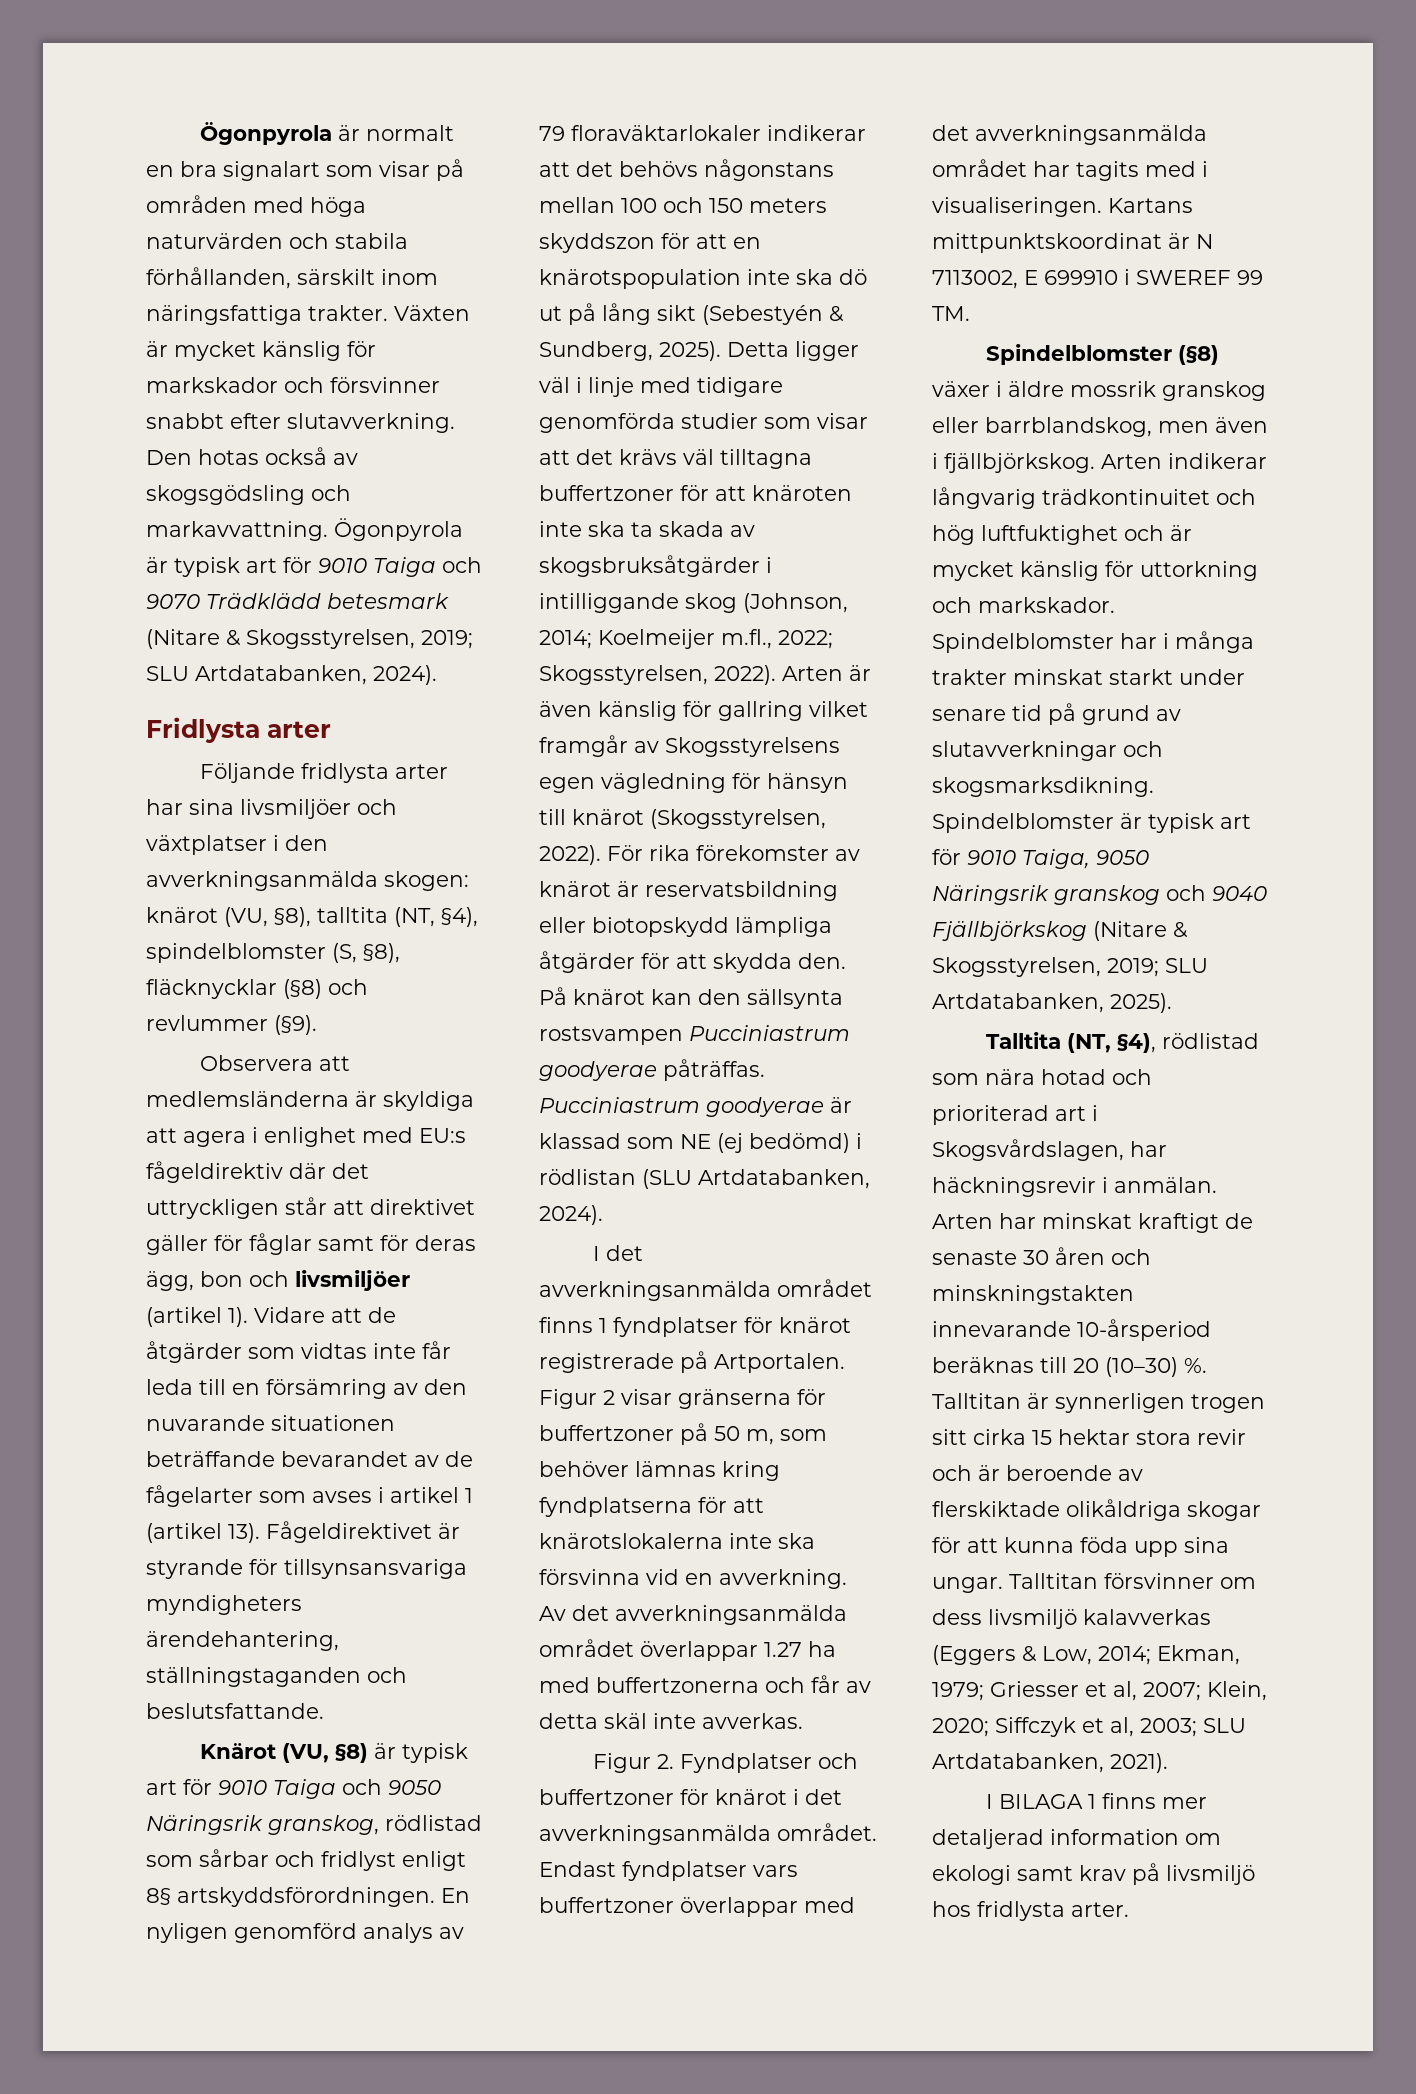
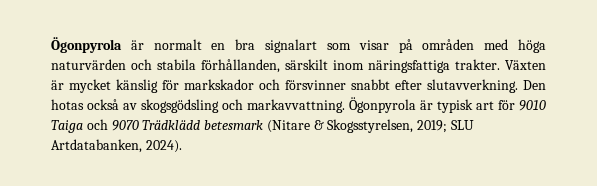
[146,717,331,743] [200,763,449,783] [146,799,397,819] [146,835,328,855] [146,871,469,891] [146,907,478,927] [146,943,400,963] [146,979,368,999] [146,1015,317,1035] [200,1055,351,1071] [146,1091,474,1111] [146,1127,466,1147] [146,1161,369,1183] [146,1197,475,1219] [146,1233,476,1255] [146,1270,410,1291] [146,1307,396,1327] [146,1341,451,1363] [146,1379,467,1399] [146,1415,395,1431] [146,1451,473,1467] [146,1485,473,1507] [146,1521,460,1543] [146,1559,467,1579] [146,1595,302,1615] [146,1631,339,1651] [146,1667,407,1687] [146,1703,324,1719] [200,1743,469,1763] [146,1779,441,1799] [146,1815,482,1835] [146,1849,466,1871] [146,1887,470,1907] [146,1923,464,1943] [539,125,866,141] [539,159,834,181] [539,197,827,213] [539,233,761,253] [539,269,867,289] [539,303,844,325] [539,341,859,361] [539,377,783,397] [539,413,868,433] [539,449,812,469] [539,485,852,501] [539,521,755,537] [539,555,772,577] [539,593,848,613] [539,629,833,649] [539,665,871,685] [539,701,868,721] [539,735,840,757] [539,773,848,793] [539,809,826,829] [539,845,860,865] [539,881,838,901] [539,917,832,937] [539,951,846,973] [539,987,843,1009] [539,1025,850,1045] [539,1059,765,1081] [539,1097,852,1117] [539,1133,862,1153] [539,1169,870,1189] [539,1205,603,1225] [593,1245,644,1261] [539,1279,872,1301] [539,1317,851,1337] [539,1351,845,1373] [539,1389,826,1409] [539,1423,827,1445] [539,1461,780,1481] [539,1497,764,1517] [539,1533,815,1549] [539,1569,847,1589] [539,1605,847,1625] [539,1639,836,1661] [539,1675,871,1693] [539,1713,803,1729] [593,1753,859,1773] [539,1789,842,1805] [539,1823,877,1845] [539,1861,798,1881] [539,1897,855,1917] [932,125,1207,145] [932,159,1208,181] [932,197,1193,217] [932,233,1213,253] [932,269,1263,289] [932,306,970,321] [986,344,1220,365] [932,381,1266,401] [932,417,1268,437] [932,453,1267,473] [932,487,1256,509] [932,525,1192,545] [932,561,1258,581] [932,597,1115,613] [932,631,1254,653] [932,669,1245,685] [932,703,1181,725] [932,741,1163,761] [932,777,1154,797] [932,813,1251,833] [932,849,1149,869] [932,885,1267,905] [932,921,1188,941] [932,957,1208,977] [932,993,1172,1013] [986,1032,1260,1053] [932,1069,1152,1085] [932,1105,1098,1125] [932,1139,1167,1161] [932,1177,1217,1197] [932,1213,1253,1233] [932,1247,1151,1265] [932,1285,1134,1305] [932,1319,1211,1341] [932,1357,1207,1377] [932,1393,1265,1413] [932,1429,1246,1445] [932,1465,1143,1481] [932,1499,1261,1521] [932,1537,1229,1557] [932,1573,1256,1593] [932,1609,1211,1629] [932,1645,1240,1665] [932,1681,1267,1701] [932,1717,1246,1737] [932,1753,1168,1773] [986,1793,1208,1809] [932,1829,1221,1849] [932,1863,1255,1885] [932,1901,1129,1921] // Fridlysta arter // Följande fridlysta arter har sina livsmiljöer och växtplatser i den avverkningsanmälda skogen: knärot (VU, §8), talltita (NT, §4), spindelblomster (S, §8), fläcknycklar (§8) och revlummer (§9). // Observera att medlemsländerna är skyldiga att agera i enlighet med EU:s fågeldirektiv där det uttryckligen står att direktivet gäller för fåglar samt för deras ägg, bon och livsmiljöer (artikel 1). Vidare att de åtgärder som vidtas inte får leda till en försämring av den nuvarande situationen beträffande bevarandet av de fågelarter som avses i artikel 1 (artikel 13). Fågeldirektivet är styrande för tillsynsansvariga myndigheters ärendehantering, ställningstaganden och beslutsfattande. // Knärot (VU, §8) är typisk art för 9010 Taiga och 9050 Näringsrik granskog, rödlistad som sårbar och fridlyst enligt 8§ artskyddsförordningen. En nyligen genomförd analys av 79 floraväktarlokaler indikerar att det behövs någonstans mellan 100 och 150 meters skyddszon för att en knärotspopulation inte ska dö ut på lång sikt (Sebestyén & Sundberg, 2025). Detta ligger väl i linje med tidigare genomförda studier som visar att det krävs väl tilltagna buffertzoner för att knäroten inte ska ta skada av skogsbruksåtgärder i intilliggande skog (Johnson, 2014; Koelmeijer m.fl., 2022; Skogsstyrelsen, 2022). Arten är även känslig för gallring vilket framgår av Skogsstyrelsens egen vägledning för hänsyn till knärot (Skogsstyrelsen, 2022). För rika förekomster av knärot är reservatsbildning eller biotopskydd lämpliga åtgärder för att skydda den. På knärot kan den sällsynta rostsvampen Pucciniastrum goodyerae påträffas. Pucciniastrum goodyerae är klassad som NE (ej bedömd) i rödlistan (SLU Artdatabanken, 2024). // I det avverkningsanmälda området finns 1 fyndplatser för knärot registrerade på Artportalen. Figur 2 visar gränserna för buffertzoner på 50 m, som behöver lämnas kring fyndplatserna för att knärotslokalerna inte ska försvinna vid en avverkning. Av det avverkningsanmälda området överlappar 1.27 ha med buffertzonerna och får av detta skäl inte avverkas. // Figur 2. Fyndplatser och buffertzoner för knärot i det avverkningsanmälda området. Endast fyndplatser vars buffertzoner överlappar med det avverkningsanmälda området har tagits med i visualiseringen. Kartans mittpunktskoordinat är N 7113002, E 699910 i SWEREF 99 TM. // Spindelblomster (§8) växer i äldre mossrik granskog eller barrblandskog, men även i fjällbjörkskog. Arten indikerar långvarig trädkontinuitet och hög luftfuktighet och är mycket känslig för uttorkning och markskador. Spindelblomster har i många trakter minskat starkt under senare tid på grund av slutavverkningar och skogsmarksdikning. Spindelblomster är typisk art för 9010 Taiga, 9050 Näringsrik granskog och 9040 Fjällbjörkskog (Nitare & Skogsstyrelsen, 2019; SLU Artdatabanken, 2025). // Talltita (NT, §4), rödlistad som nära hotad och prioriterad art i Skogsvårdslagen, har häckningsrevir i anmälan. Arten har minskat kraftigt de senaste 30 åren och minskningstakten innevarande 10-årsperiod beräknas till 20 (10–30) %. Talltitan är synnerligen trogen sitt cirka 15 hektar stora revir och är beroende av flerskiktade olikåldriga skogar för att kunna föda upp sina ungar. Talltitan försvinner om dess livsmiljö kalavverkas (Eggers & Low, 2014; Ekman, 1979; Griesser et al, 2007; Klein, 2020; Siffczyk et al, 2003; SLU Artdatabanken, 2021). // I BILAGA 1 finns mer detaljerad information om ekologi samt krav på livsmiljö hos fridlysta arter. -> (182, 146) none

